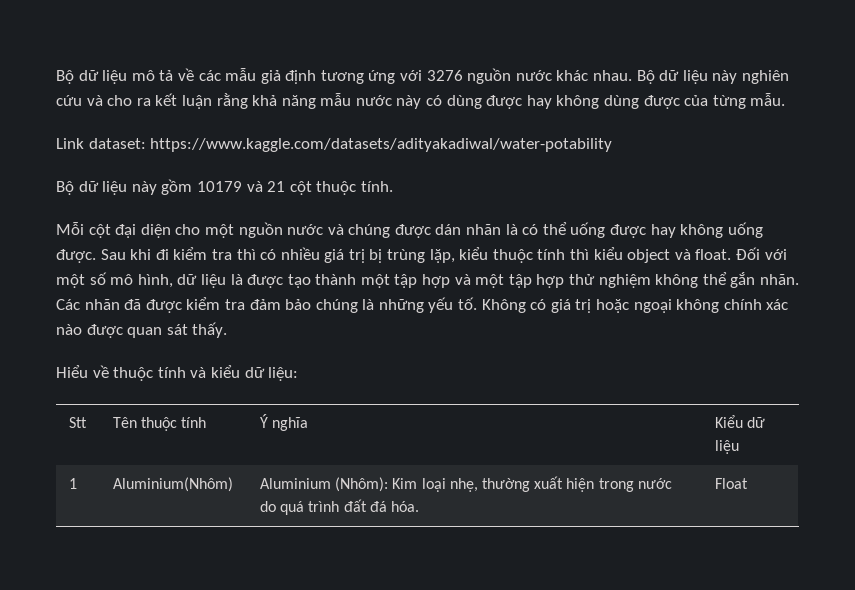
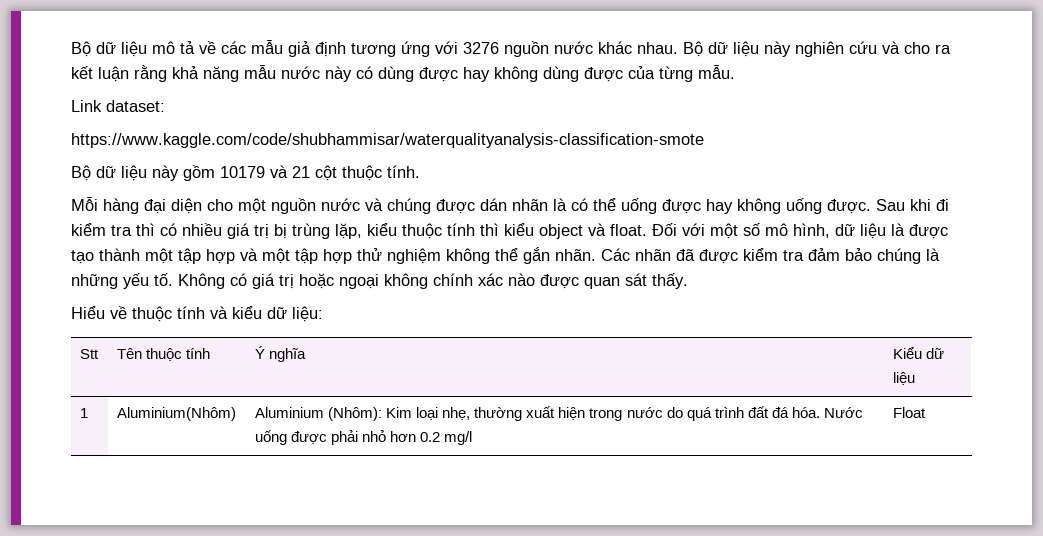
[150,138,613,152] https://www.kaggle.com/datasets/adityakadiwal/water-potability -> [71,133,704,148] // https://www.kaggle.com/code/shubhammisar/waterqualityanalysis-classification-smote
[88,224,111,238] cột -> [103,198,139,214] hàng
(420, 506) none -> [823,407,863,418] [255,430,473,445] Nước uống được phải nhỏ hơn 0.2 mg/l

